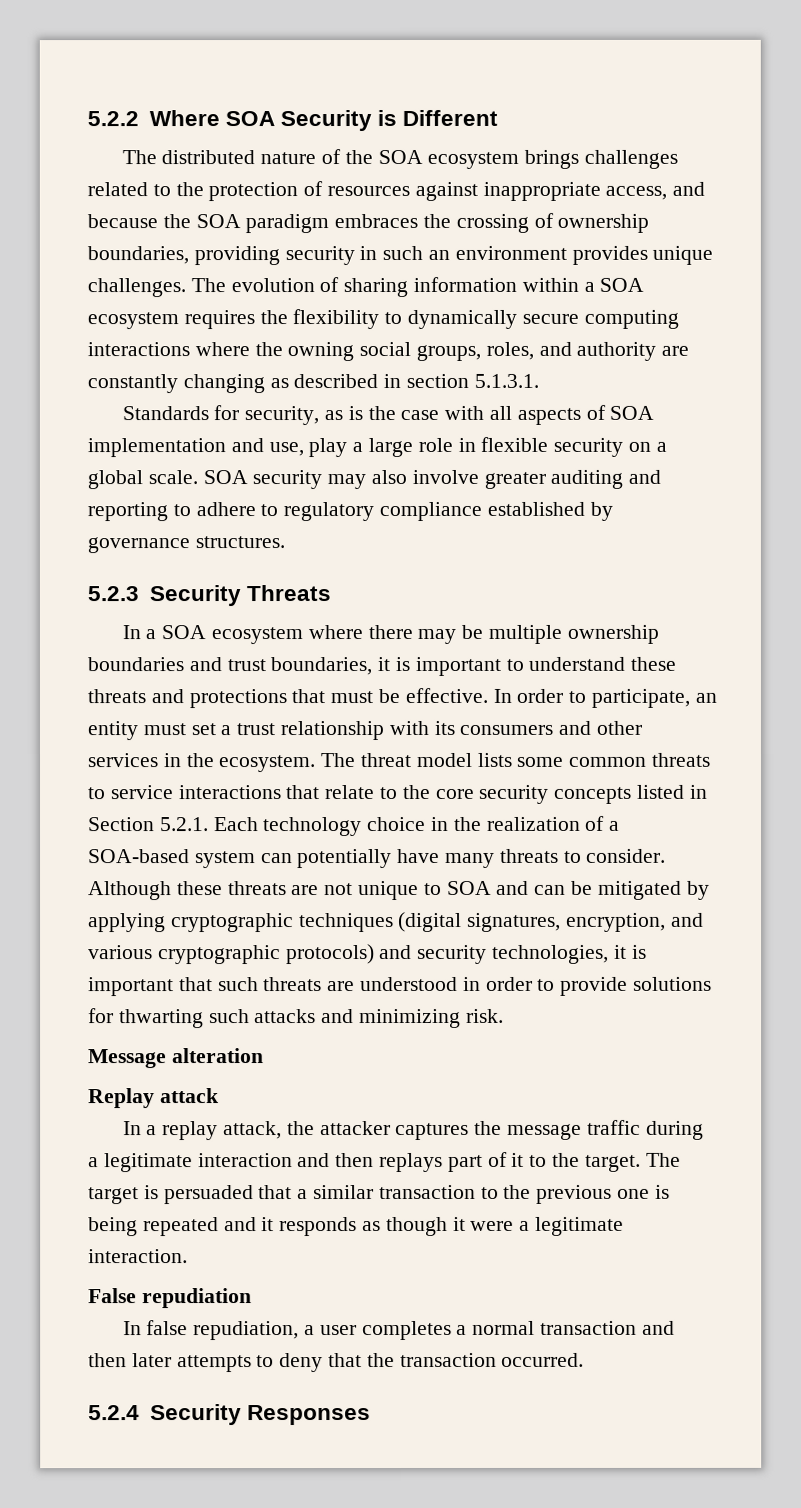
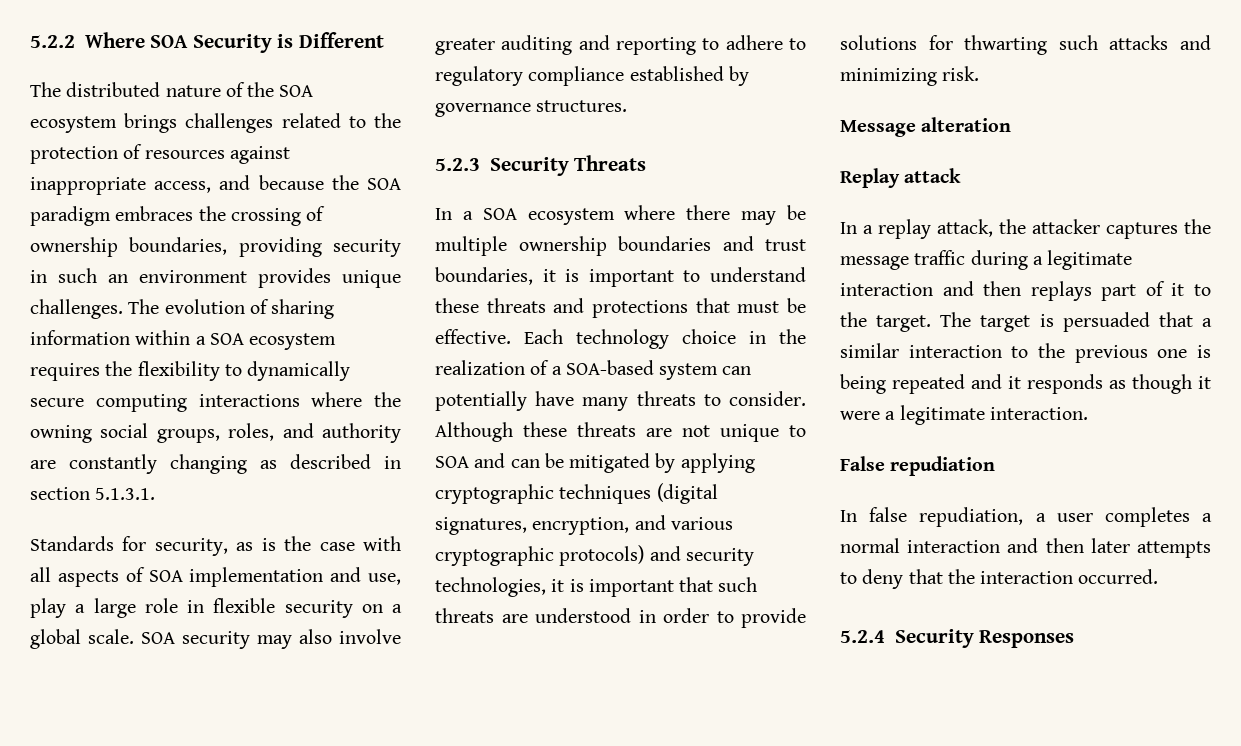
[492,688,717,708] [87,720,643,741] [87,752,712,773] [88,784,708,804] [88,817,209,832] In order to participate, an entity must set a trust relationship with its consumers and other services in the ecosystem. The threat model lists some common threats to service interactions that relate to the core security concepts listed in Section 5.2.1. -> (511, 336) none
[378,1184,476,1200] transaction -> [908,345,1002,358] interaction
[540,1320,638,1335] transaction -> [907,540,1001,553] interaction
[399,1352,497,1368] transaction -> [980,571,1074,584] interaction

